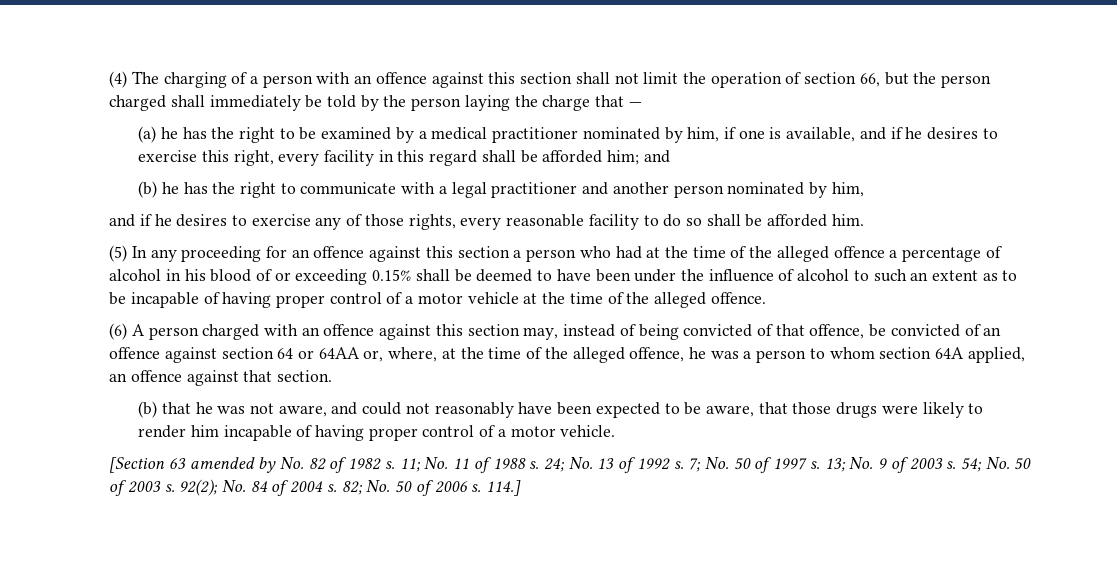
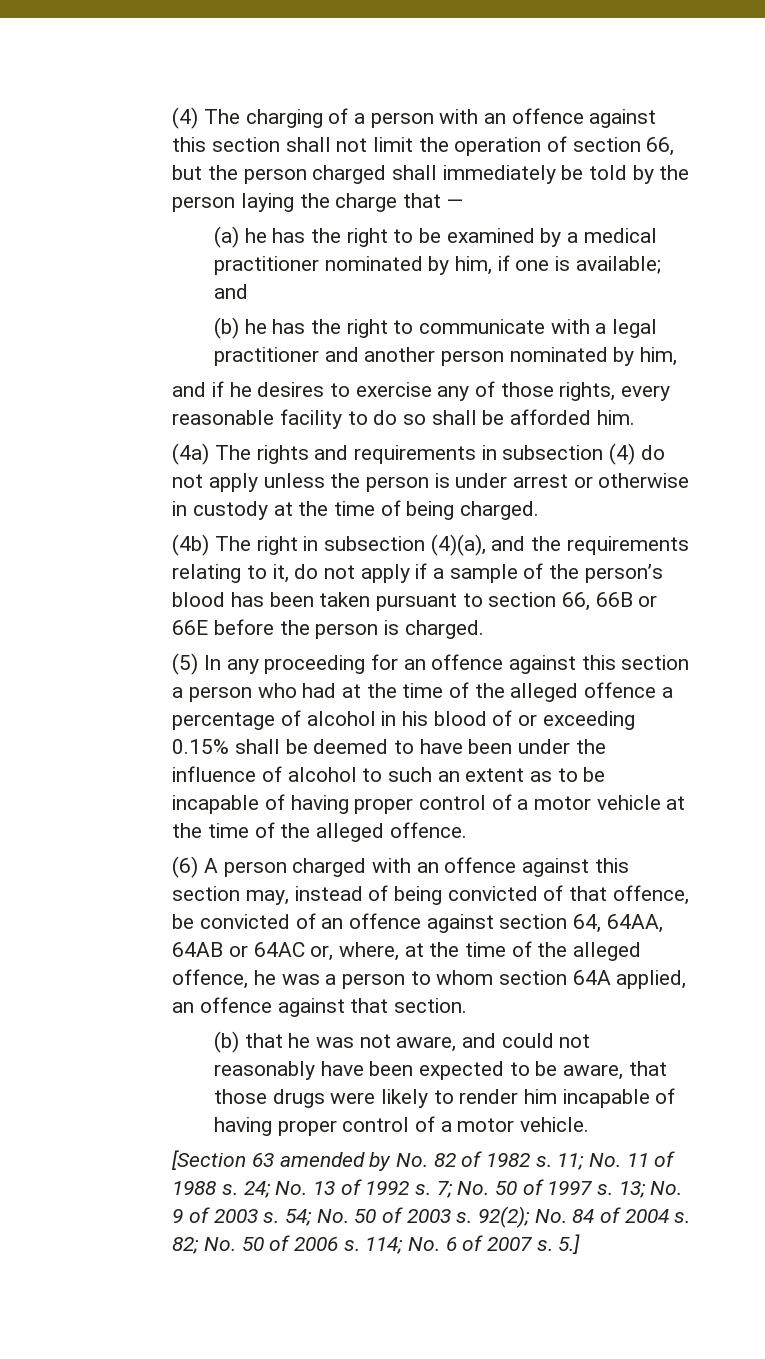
[786,127,998,142] [138,150,640,166] available, and if he desires to exercise this right, every facility in this regard shall be afforded him; -> [575,256,661,274] available;
(864, 220) none -> [172,443,665,465] [172,473,690,492] [172,500,539,520] [172,534,689,556] [172,563,663,583] [172,592,658,611] [172,619,484,639] // (4a) The rights and requirements in subsection (4) do not apply unless the person is under arrest or otherwise in custody at the time of being charged. // (4b) The right in subsection (4)(a), and the requirements relating to it, do not apply if a sample of the person’s blood has been taken pursuant to section 66, 66B or 66E before the person is charged.
[277,347,360,359] 64 or 64AA -> [572,914,663,933] [172,942,305,957] 64, 64AA, 64AB or 64AC
[485,480,521,496] 114.] -> [365,1234,581,1254] 114; No. 6 of 2007 s. 5.]

